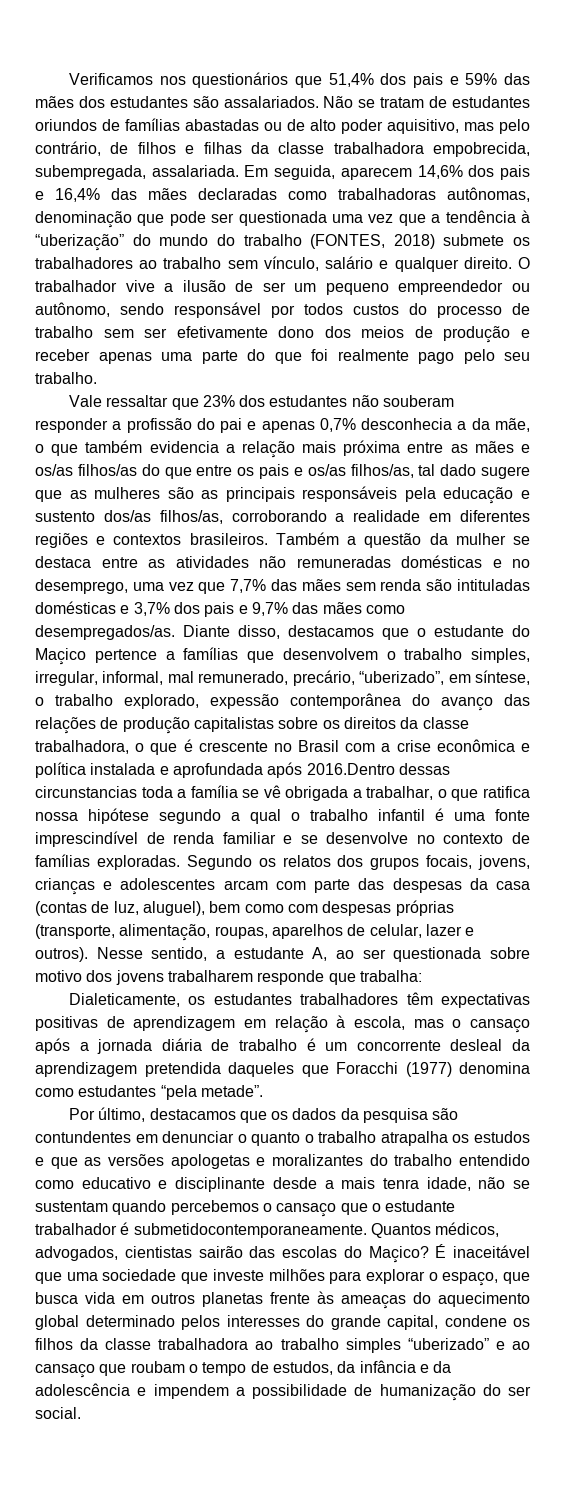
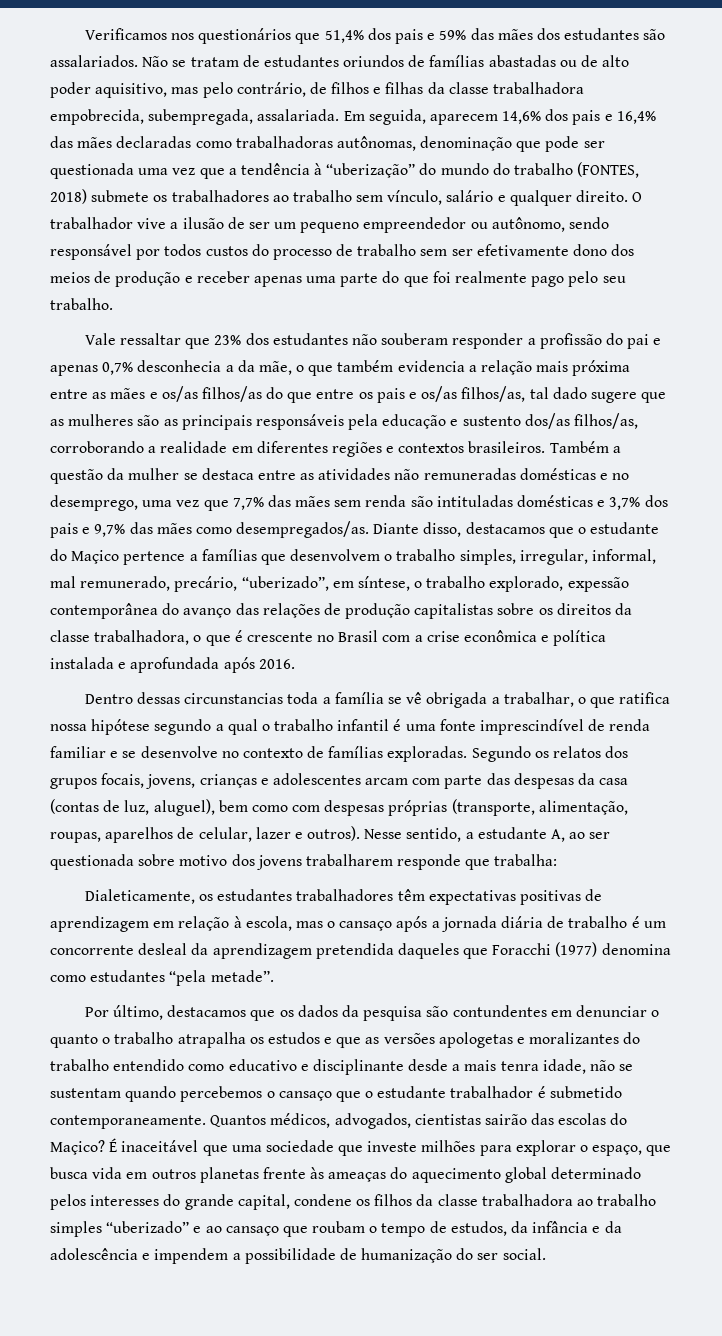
[306,763,395,775] 2016.Dentro -> [258,659,295,669] [84,694,133,704] 2016. // Dentro
[133,1223,367,1238] submetidocontemporaneamente. -> [549,1086,622,1098] [50,1115,206,1129] submetido contemporaneamente.

